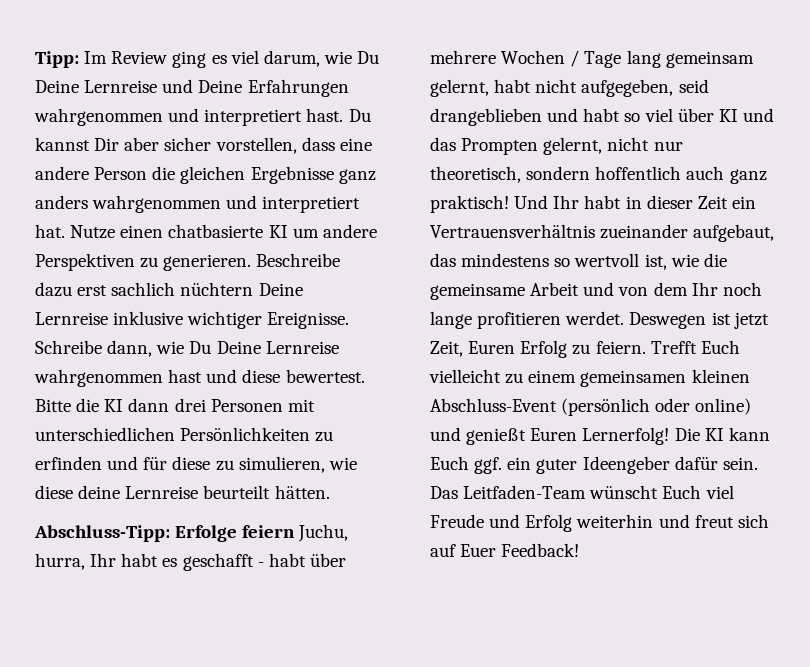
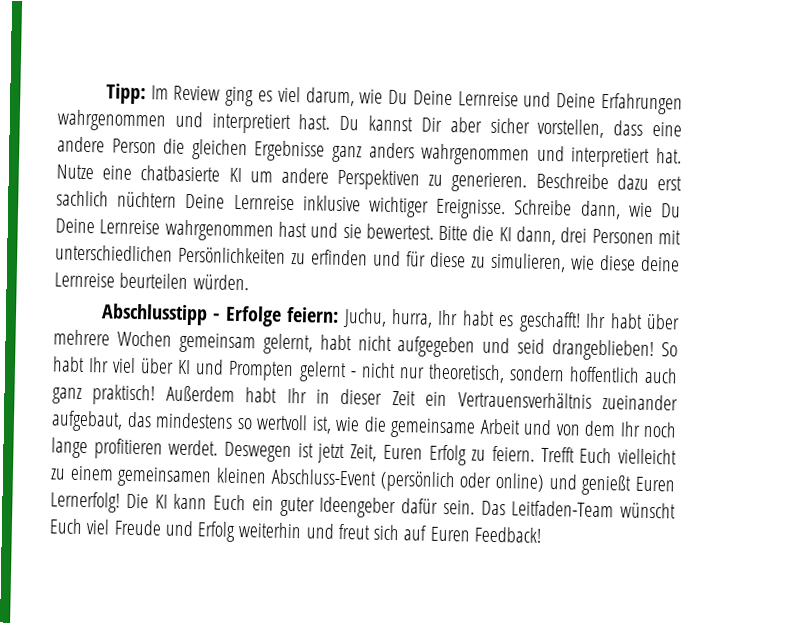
[120,225,164,238] einen -> [102,165,133,180] eine
[242,369,281,383] diese -> [342,224,362,239] sie
[128,398,170,412] dann -> [516,226,557,246] dann,
[203,485,330,499] [34,525,296,542] beurteilt hätten. // Abschluss-Tipp: Erfolge feiern -> [119,272,249,291] [100,303,340,327] beurteilen würden. // Abschlusstipp - Erfolge feiern:
[182,553,264,571] geschafft - -> [518,311,607,333] geschafft! Ihr
[570,50,661,68] / Tage lang -> (172, 338) none
[581,79,709,97] [430,108,641,126] aufgegeben, seid drangeblieben und habt so -> [397,336,678,362] [52,356,110,373] aufgegeben und seid drangeblieben! So habt Ihr
[430,137,603,155] das Prompten gelernt, -> [228,360,356,383] Prompten gelernt -
[514,195,622,209] Und Ihr habt -> [165,385,307,404] Außerdem habt Ihr
[474,457,503,474] ggf. -> (247, 502) none
[460,544,497,557] Euer -> [429,526,470,542] Euren

